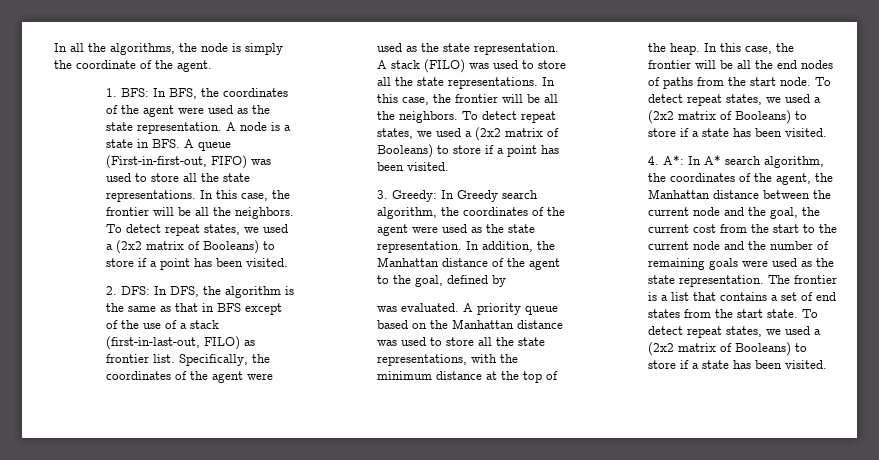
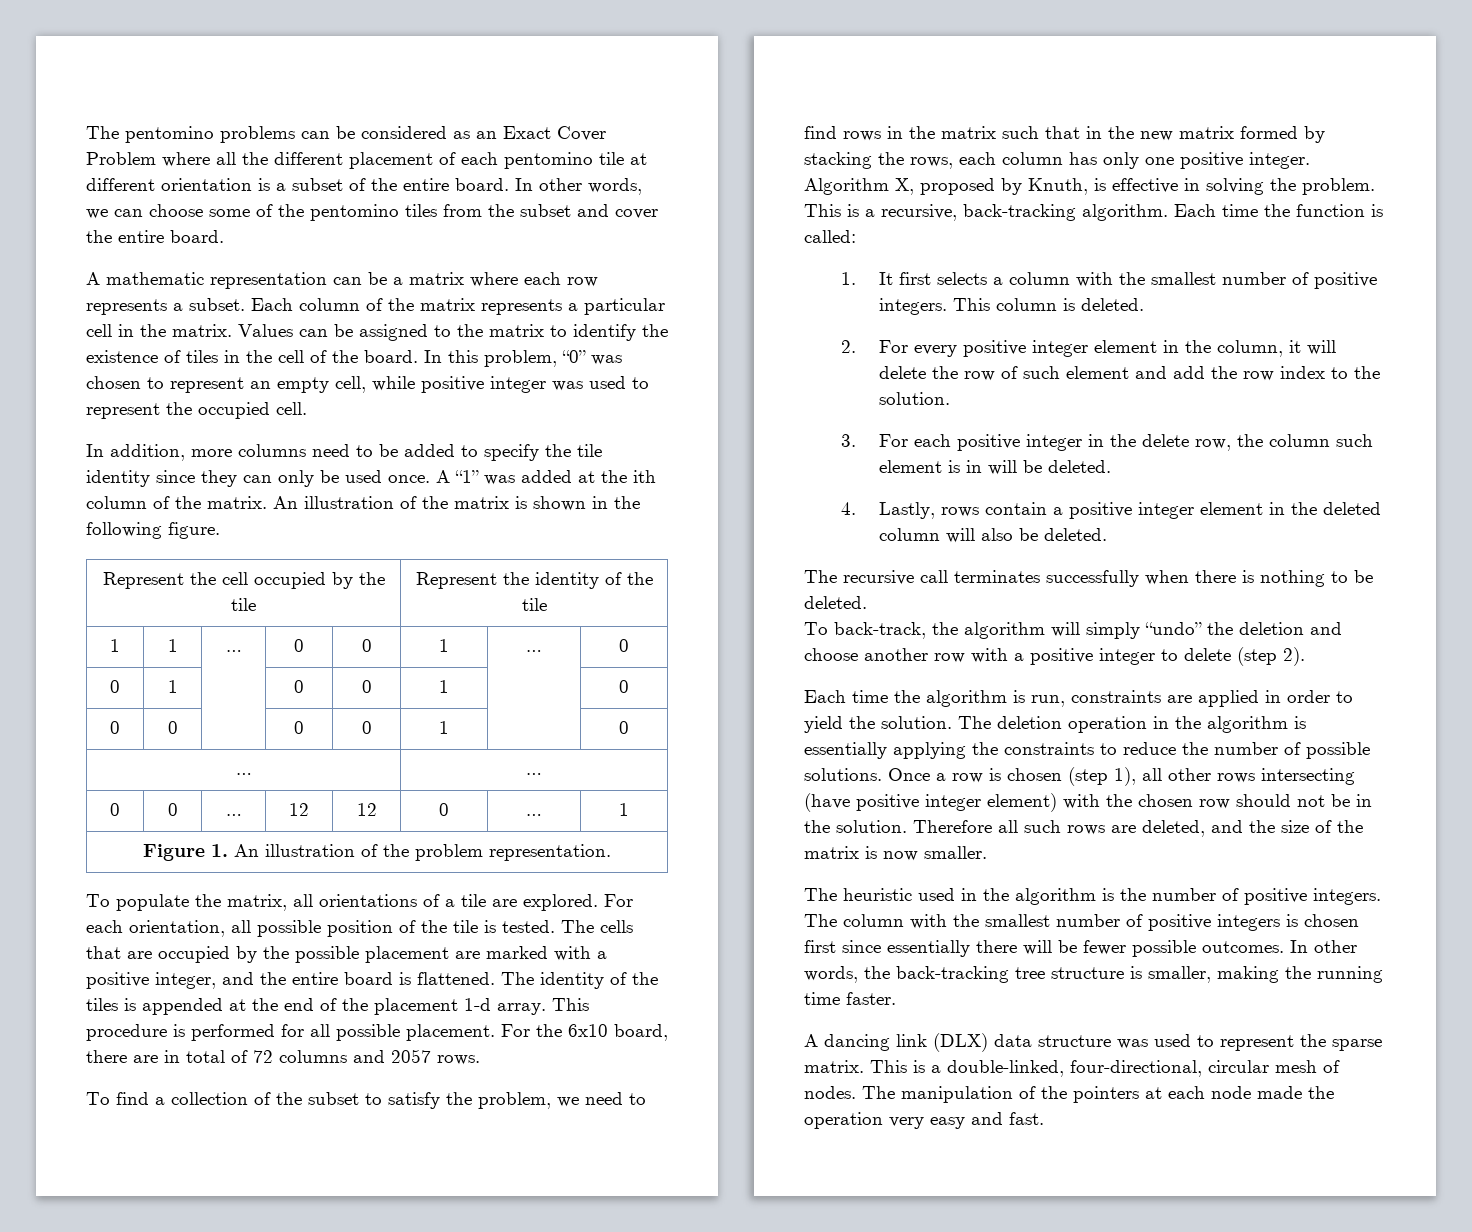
[54,43,283,55] [54,60,212,72] [106,88,289,99] [106,105,271,117] [106,122,292,134] [106,139,232,151] [106,155,272,169] [106,173,251,182] [106,190,291,202] [106,207,295,219] [106,224,289,236] [106,240,276,254] [106,258,289,270] [106,286,295,298] [106,303,283,315] [106,320,220,329] [106,336,256,350] [106,354,271,366] [106,371,274,383] [377,43,560,55] [377,59,567,73] [377,77,556,89] [377,94,559,105] [377,111,557,123] [377,127,560,141] [377,144,560,158] [377,162,450,171] [377,190,539,202] [377,207,566,219] [377,224,536,236] [377,241,556,253] [377,257,561,270] [377,275,507,287] [377,303,559,315] [377,319,564,329] [377,337,546,346] [377,354,519,366] [377,371,559,383] [648,43,795,55] [648,60,834,69] [648,77,832,89] [648,94,822,106] [648,110,808,124] [648,128,828,137] [648,155,825,168] [648,173,834,185] [648,189,832,199] [648,207,821,219] [648,224,838,233] [648,241,830,250] [648,258,835,270] [648,275,838,287] [648,292,837,301] [648,309,819,318] [648,326,822,338] [648,342,808,356] [648,360,828,369] In all the algorithms, the node is simply the coordinate of the agent. // 1. BFS: In BFS, the coordinates of the agent were used as the state representation. A node is a state in BFS. A queue (First-in-first-out, FIFO) was used to store all the state representations. In this case, the frontier will be all the neighbors. To detect repeat states, we used a (2x2 matrix of Booleans) to store if a point has been visited. // 2. DFS: In DFS, the algorithm is the same as that in BFS except of the use of a stack (first-in-last-out, FILO) as frontier list. Specifically, the coordinates of the agent were used as the state representation. A stack (FILO) was used to store all the state representations. In this case, the frontier will be all the neighbors. To detect repeat states, we used a (2x2 matrix of Booleans) to store if a point has been visited. // 3. Greedy: In Greedy search algorithm, the coordinates of the agent were used as the state representation. In addition, the Manhattan distance of the agent to the goal, defined by // was evaluated. A priority queue based on the Manhattan distance was used to store all the state representations, with the minimum distance at the top of the heap. In this case, the frontier will be all the end nodes of paths from the start node. To detect repeat states, we used a (2x2 matrix of Booleans) to store if a state has been visited. // 4. A*: In A* search algorithm, the coordinates of the agent, the Manhattan distance between the current node and the goal, the current cost from the start to the current node and the number of remaining goals were used as the state representation. The frontier is a list that contains a set of end states from the start state. To detect repeat states, we used a (2x2 matrix of Booleans) to store if a state has been visited. -> [86,126,606,143] [86,152,647,169] [86,178,642,195] [86,204,658,221] [86,230,224,243] [86,272,598,289] [86,298,665,315] [86,324,668,341] [86,350,622,367] [86,376,649,393] [86,402,307,419] [86,444,602,461] [86,470,656,487] [86,496,640,511] [86,522,220,539] [102,572,385,589] [231,598,256,611] [415,572,653,589] [521,598,547,611] [110,639,120,652] [167,639,178,652] [225,650,242,652] [294,639,304,652] [361,639,372,652] [439,639,449,652] [526,650,542,652] [619,639,629,652] [110,680,120,693] [167,680,178,693] [294,680,304,693] [361,680,372,693] [439,680,449,693] [619,680,629,693] [110,721,120,734] [167,721,178,734] [294,721,304,734] [361,721,372,734] [439,721,449,734] [619,721,629,734] [235,773,252,775] [526,773,542,775] [110,803,120,816] [167,803,178,816] [225,814,242,816] [289,803,309,816] [356,803,377,816] [439,803,449,816] [526,814,542,816] [619,803,629,816] [142,844,611,861] [86,894,633,911] [86,920,633,937] [86,946,607,963] [86,972,658,989] [86,998,589,1015] [86,1024,668,1041] [86,1049,480,1065] [86,1092,646,1109] [804,126,1325,143] [804,152,1310,169] [804,178,1375,195] [804,204,1383,221] [804,230,856,243] [841,272,1377,289] [878,298,1144,315] [841,340,1336,357] [878,366,1380,381] [878,392,950,405] [841,434,1373,451] [878,460,1111,475] [841,502,1381,519] [878,528,1107,543] [804,570,1373,587] [804,596,867,609] [804,622,1342,639] [804,647,1305,666] [804,690,1353,707] [804,716,1306,733] [804,742,1370,759] [804,767,1355,786] [804,793,1372,812] [804,820,1363,837] [804,846,987,861] [804,888,1381,905] [804,914,1359,931] [804,940,1357,957] [804,966,1383,983] [804,992,896,1005] [804,1033,1382,1052] [804,1060,1340,1077] [804,1086,1334,1103] [804,1112,1044,1129] The pentomino problems can be considered as an Exact Cover Problem where all the different placement of each pentomino tile at different orientation is a subset of the entire board. In other words, we can choose some of the pentomino tiles from the subset and cover the entire board. // A mathematic representation can be a matrix where each row represents a subset. Each column of the matrix represents a particular cell in the matrix. Values can be assigned to the matrix to identify the existence of tiles in the cell of the board. In this problem, “0” was chosen to represent an empty cell, while positive integer was used to represent the occupied cell. // In addition, more columns need to be added to specify the tile identity since they can only be used once. A “1” was added at the ith column of the matrix. An illustration of the matrix is shown in the following figure. // Represent the cell occupied by the tile | Represent the identity of the tile // 1 | 1 | … | 0 | 0 | 1 | … | 0 // 0 | 1 | | 0 | 0 | 1 | | 0 // 0 | 0 | | 0 | 0 | 1 | | 0 // … | … // 0 | 0 | … | 12 | 12 | 0 | … | 1 // Figure 1. An illustration of the problem representation. // To populate the matrix, all orientations of a tile are explored. For each orientation, all possible position of the tile is tested. The cells that are occupied by the possible placement are marked with a positive integer, and the entire board is flattened. The identity of the tiles is appended at the end of the placement 1-d array. This procedure is performed for all possible placement. For the 6x10 board, there are in total of 72 columns and 2057 rows. // To find a collection of the subset to satisfy the problem, we need to find rows in the matrix such that in the new matrix formed by stacking the rows, each column has only one positive integer. Algorithm X, proposed by Knuth, is effective in solving the problem. This is a recursive, back-tracking algorithm. Each time the function is called: // 1. It first selects a column with the smallest number of positive integers. This column is deleted. // 2. For every positive integer element in the column, it will delete the row of such element and add the row index to the solution. // 3. For each positive integer in the delete row, the column such element is in will be deleted. // 4. Lastly, rows contain a positive integer element in the deleted column will also be deleted. // The recursive call terminates successfully when there is nothing to be deleted. // To back-track, the algorithm will simply “undo” the deletion and choose another row with a positive integer to delete (step 2). // Each time the algorithm is run, constraints are applied in order to yield the solution. The deletion operation in the algorithm is essentially applying the constraints to reduce the number of possible solutions. Once a row is chosen (step 1), all other rows intersecting (have positive integer element) with the chosen row should not be in the solution. Therefore all such rows are deleted, and the size of the matrix is now smaller. // The heuristic used in the algorithm is the number of positive integers. The column with the smallest number of positive integers is chosen first since essentially there will be fewer possible outcomes. In other words, the back-tracking tree structure is smaller, making the running time faster. // A dancing link (DLX) data structure was used to represent the sparse matrix. This is a double-linked, four-directional, circular mesh of nodes. The manipulation of the pointers at each node made the operation very easy and fast.

